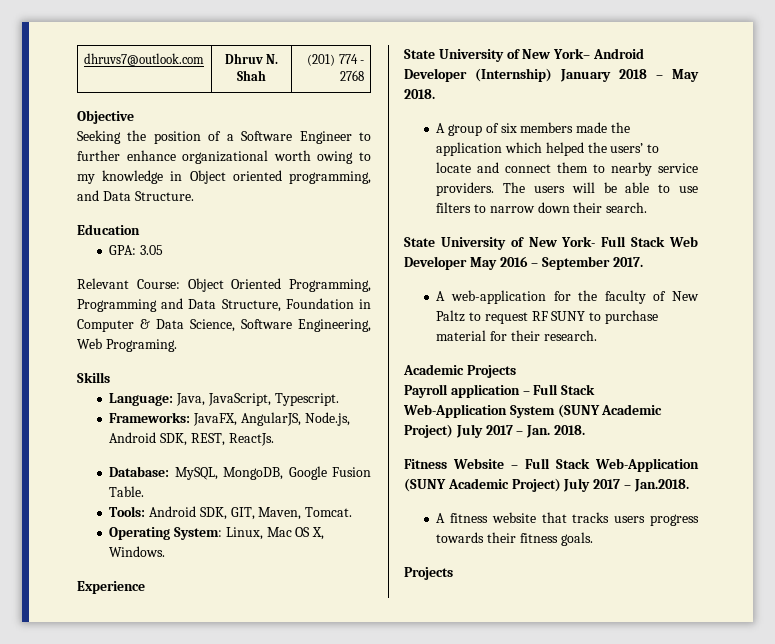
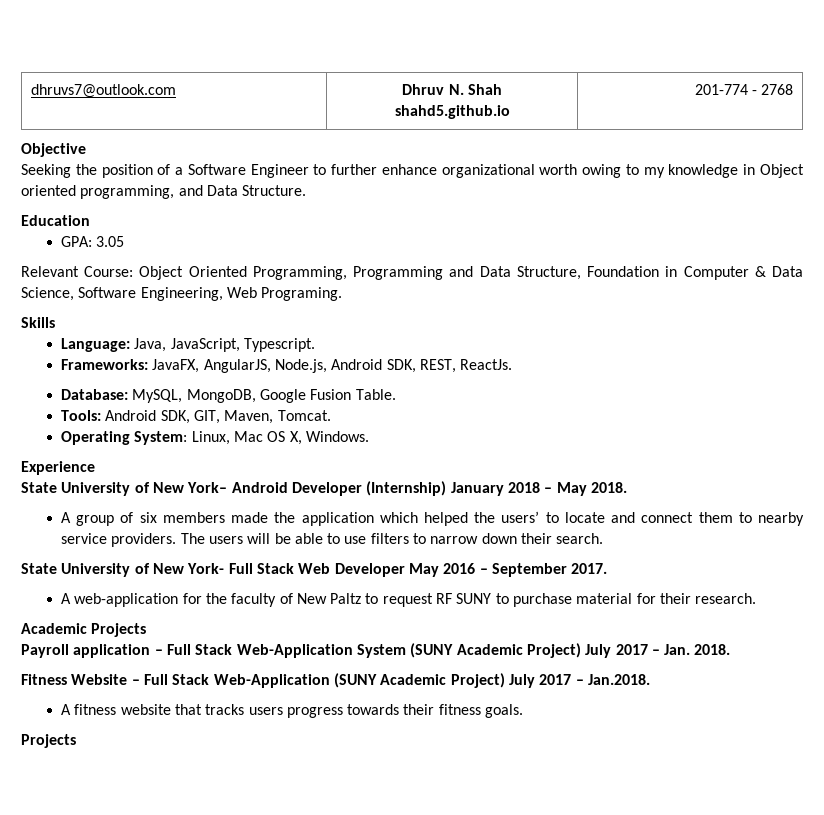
[307,54,358,66] | (201) 774 -> [394,105,510,119] [694,84,748,95] // shahd5.github.io | 201-774

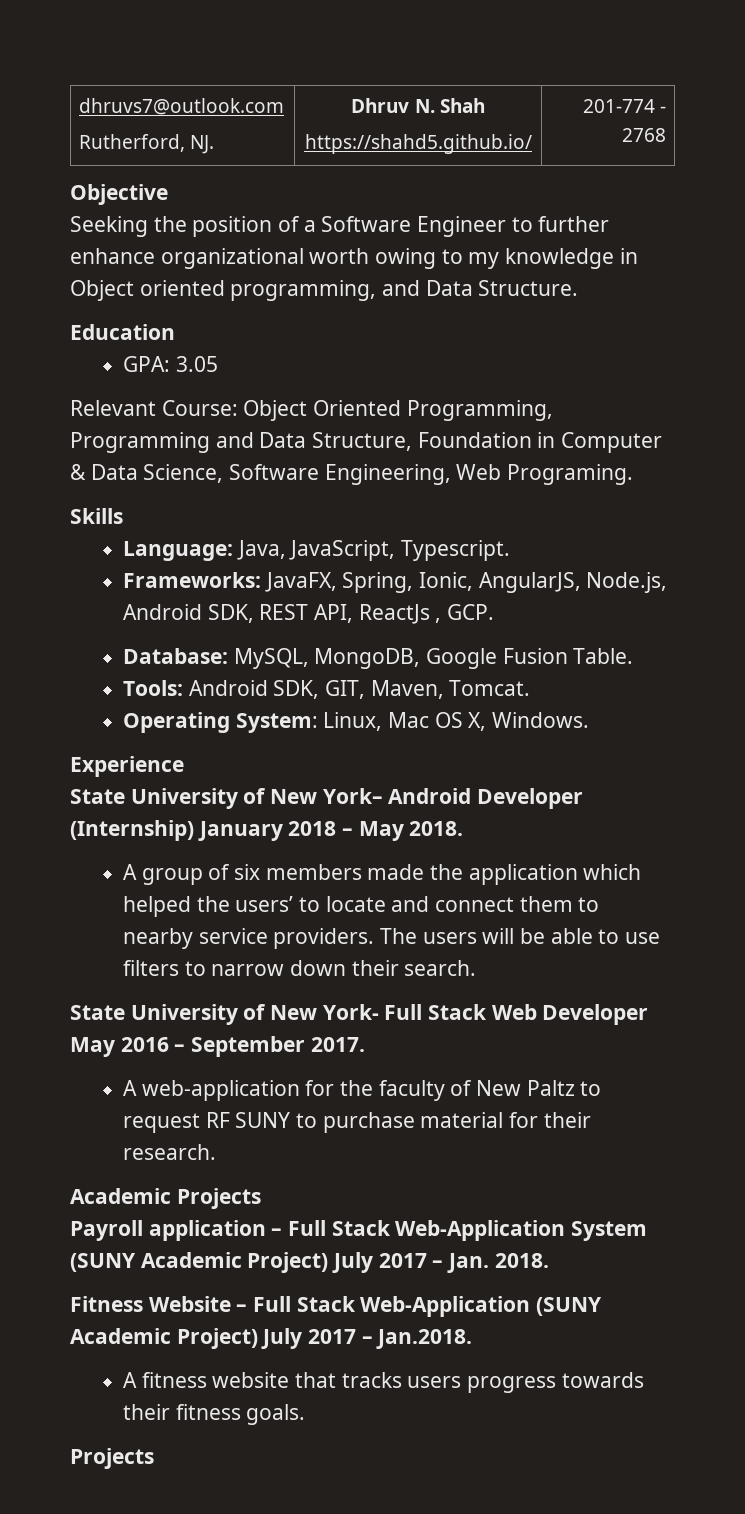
(176, 91) none -> [79,134,215,154] // Rutherford, NJ.
[394,105,510,119] shahd5.github.io -> [304,134,532,154] https://shahd5.github.io/
(200, 366) none -> [342,572,474,593] Spring, Ionic,
[419,359,513,373] REST, ReactJs. -> [259,604,495,624] REST API, ReactJs , GCP.

